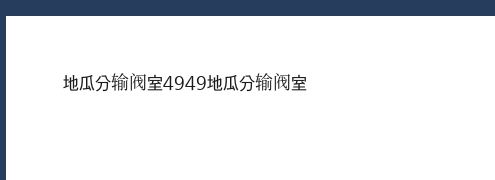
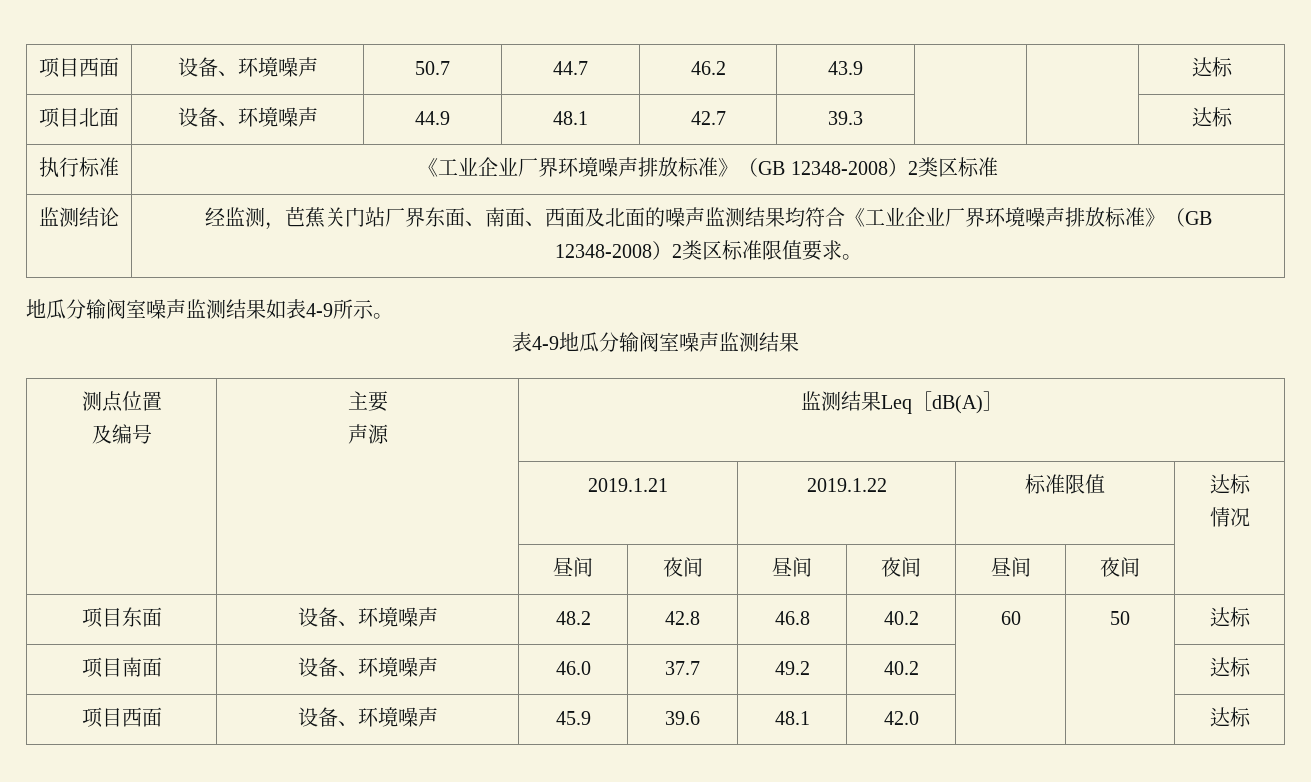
[63,73,307,92] 地瓜分输阀室4949地瓜分输阀室 -> [39,57,119,78] [177,57,318,77] [415,61,450,75] [553,61,588,75] [690,61,726,75] [828,61,863,75] [1191,57,1233,77] [39,107,119,128] [177,107,318,127] [415,111,450,125] [553,111,588,125] [690,111,726,125] [828,111,863,125] [1191,107,1233,127] [39,157,119,178] [418,157,998,177] [39,207,119,227] [204,207,1212,230] [554,240,862,261] [26,299,393,319] [512,332,799,352] [81,391,162,412] [91,424,152,444] [347,391,388,412] [347,424,389,444] [800,391,1003,414] [588,478,668,492] [806,478,887,492] [1025,474,1105,494] [1209,474,1251,494] [1209,507,1250,527] [553,557,593,577] [662,557,703,577] [772,557,812,577] [881,557,921,577] [990,557,1031,577] [1100,557,1140,577] [81,607,162,628] [297,607,438,627] [555,611,591,625] [665,611,700,625] [774,611,810,625] [883,611,919,625] [1000,611,1021,625] [1110,611,1130,625] [1209,607,1251,627] [81,657,162,678] [297,657,438,677] [555,661,591,675] [665,661,700,675] [774,661,810,675] [883,661,919,675] [1209,657,1251,677] [81,707,162,728] [297,707,438,727] [555,711,591,725] [665,711,700,725] [774,711,810,725] [883,711,919,725] [1209,707,1251,727] 项目西面 | 设备、环境噪声 | 50.7 | 44.7 | 46.2 | 43.9 | | | 达标 // 项目北面 | 设备、环境噪声 | 44.9 | 48.1 | 42.7 | 39.3 | | | 达标 // 执行标准 | 《工业企业厂界环境噪声排放标准》（GB 12348-2008）2类区标准 // 监测结论 | 经监测，芭蕉关门站厂界东面、南面、西面及北面的噪声监测结果均符合《工业企业厂界环境噪声排放标准》（GB 12348-2008）2类区标准限值要求。 // 地瓜分输阀室噪声监测结果如表4-9所示。 // 表4-9地瓜分输阀室噪声监测结果 // 测点位置 // 及编号 | 主要 // 声源 | 监测结果Leq［dB(A)］ // | | 2019.1.21 | 2019.1.22 | 标准限值 | 达标 // 情况 // | | 昼间 | 夜间 | 昼间 | 夜间 | 昼间 | 夜间 | // 项目东面 | 设备、环境噪声 | 48.2 | 42.8 | 46.8 | 40.2 | 60 | 50 | 达标 // 项目南面 | 设备、环境噪声 | 46.0 | 37.7 | 49.2 | 40.2 | | | 达标 // 项目西面 | 设备、环境噪声 | 45.9 | 39.6 | 48.1 | 42.0 | | | 达标

